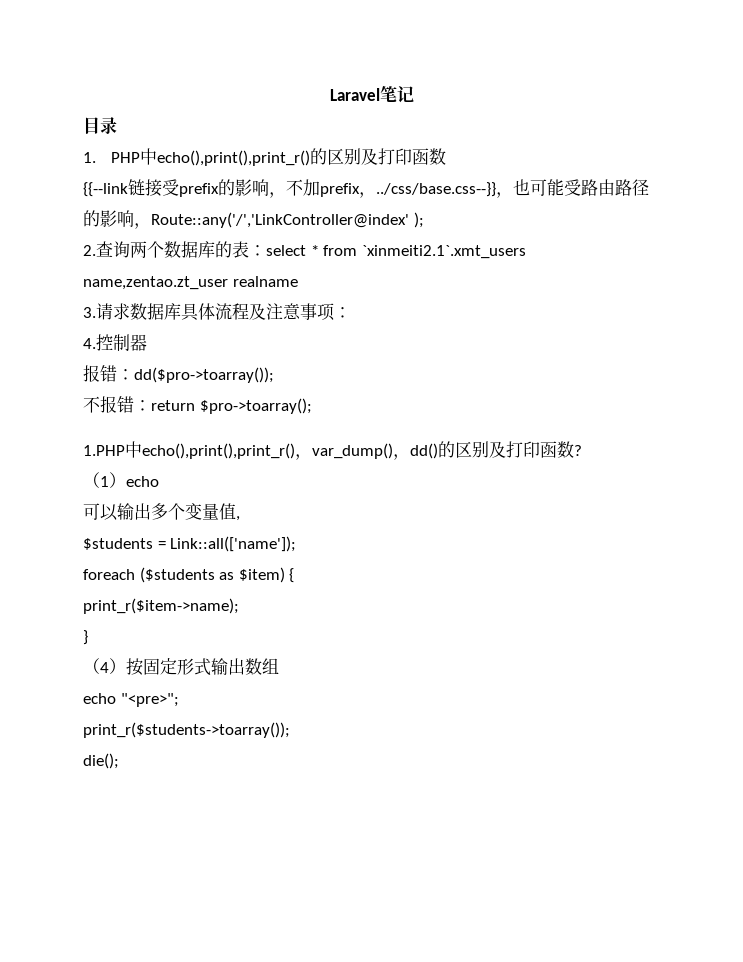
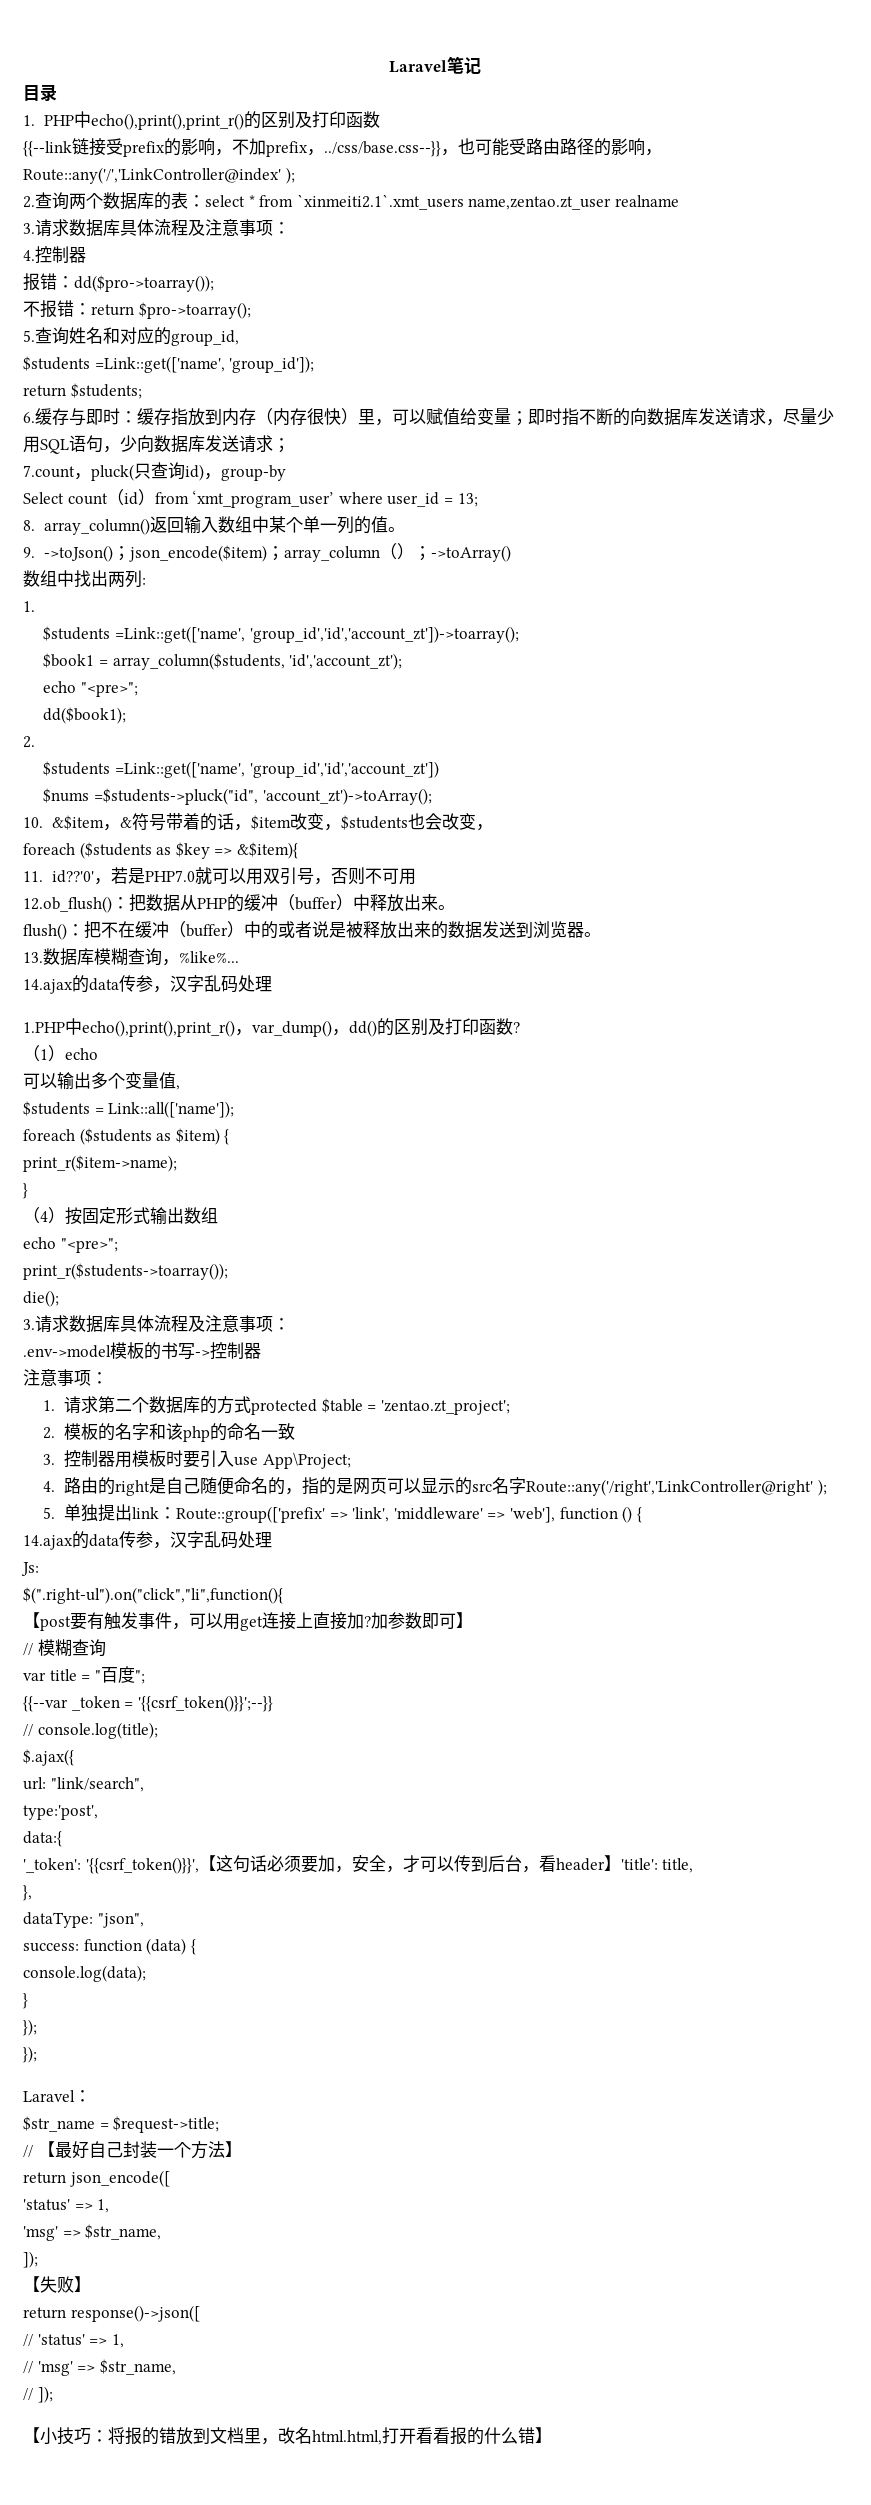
(312, 406) none -> [23,327,239,346] [23,356,315,373] [23,383,142,399] [23,408,834,426] [23,435,290,454] [23,462,286,481] [23,489,478,508] [23,516,405,535] [23,543,511,562] [23,570,146,588] [23,601,35,612] [43,626,519,643] [43,653,403,670] [43,681,139,697] [43,707,127,724] [23,736,35,748] [43,761,439,778] [43,788,432,805] [23,813,493,831] [23,842,298,859] [23,867,416,885] [23,894,455,913] [23,921,601,940] [23,948,239,966] [23,975,272,994] // 5.查询姓名和对应的group_id, // $students =Link::get(['name', 'group_id']); // return $students; // 6.缓存与即时：缓存指放到内存（内存很快）里，可以赋值给变量；即时指不断的向数据库发送请求，尽量少用SQL语句，少向数据库发送请求； // 7.count，pluck(只查询id)，group-by // Select count（id）from ‘xmt_program_user’ where user_id = 13; // 8. array_column()返回输入数组中某个单一列的值。 // 9. ->toJson()；json_encode($item)；array_column（）；->toArray() // 数组中找出两列: // 1. // $students =Link::get(['name', 'group_id','id','account_zt'])->toarray(); // $book1 = array_column($students, 'id','account_zt'); // echo "<pre>"; // dd($book1); // 2. // $students =Link::get(['name', 'group_id','id','account_zt']) // $nums =$students->pluck("id", 'account_zt')->toArray(); // 10. &$item，&符号带着的话，$item改变，$students也会改变， // foreach ($students as $key => &$item){ // 11. id??'0'，若是PHP7.0就可以用双引号，否则不可用 // 12.ob_flush()：把数据从PHP的缓冲（buffer）中释放出来。 // flush()：把不在缓冲（buffer）中的或者说是被释放出来的数据发送到浏览器。 // 13.数据库模糊查询，%like%... // 14.ajax的data传参，汉字乱码处理
(119, 761) none -> [23,1315,290,1333] [23,1342,261,1360] [23,1369,108,1386] [43,1396,510,1415] [43,1423,295,1442] [43,1450,351,1469] [43,1477,827,1496] [43,1504,642,1523] [23,1531,272,1550] [21,1562,39,1576] [23,1587,283,1604] [23,1612,473,1631] [23,1639,106,1657] [23,1666,145,1684] [23,1695,273,1712] [23,1722,158,1739] [23,1749,74,1766] [23,1777,144,1792] [23,1805,98,1820] [23,1831,62,1847] [23,1855,694,1874] [23,1885,32,1901] [23,1912,144,1928] [23,1938,196,1955] [23,1965,146,1982] [23,1993,28,2009] [23,2019,37,2036] [23,2046,37,2063] [23,2090,91,2102] [23,2116,220,2133] [23,2141,242,2159] [23,2170,170,2187] [23,2199,110,2213] [23,2224,162,2241] [23,2251,38,2268] [23,2276,91,2293] [23,2305,200,2322] [23,2334,124,2348] [23,2359,176,2376] [23,2386,53,2403] [23,2427,552,2445] // 3.请求数据库具体流程及注意事项： // .env->model模板的书写->控制器 // 注意事项： // 1.请求第二个数据库的方式protected $table = 'zentao.zt_project'; // 2.模板的名字和该php的命名一致 // 3.控制器用模板时要引入use App\Project; // 4.路由的right是自己随便命名的，指的是网页可以显示的src名字Route::any('/right','LinkController@right' ); // 5.单独提出link：Route::group(['prefix' => 'link', 'middleware' => 'web'], function () { // 14.ajax的data传参，汉字乱码处理 // Js: // $(".right-ul").on("click","li",function(){ // 【post要有触发事件，可以用get连接上直接加?加参数即可】 // // 模糊查询 // var title = "百度"; // {{--var _token = '{{csrf_token()}}';--}} // // console.log(title); // $.ajax({ // url: "link/search", // type:'post', // data:{ // '_token': '{{csrf_token()}}',【这句话必须要加，安全，才可以传到后台，看header】'title': title, // }, // dataType: "json", // success: function (data) { // console.log(data); // } // }); // }); // Laravel： // $str_name = $request->title; // // 【最好自己封装一个方法】 // return json_encode([ // 'status' => 1, // 'msg' => $str_name, // ]); // 【失败】 // return response()->json([ // // 'status' => 1, // // 'msg' => $str_name, // // ]); // 【小技巧：将报的错放到文档里，改名html.html,打开看看报的什么错】

